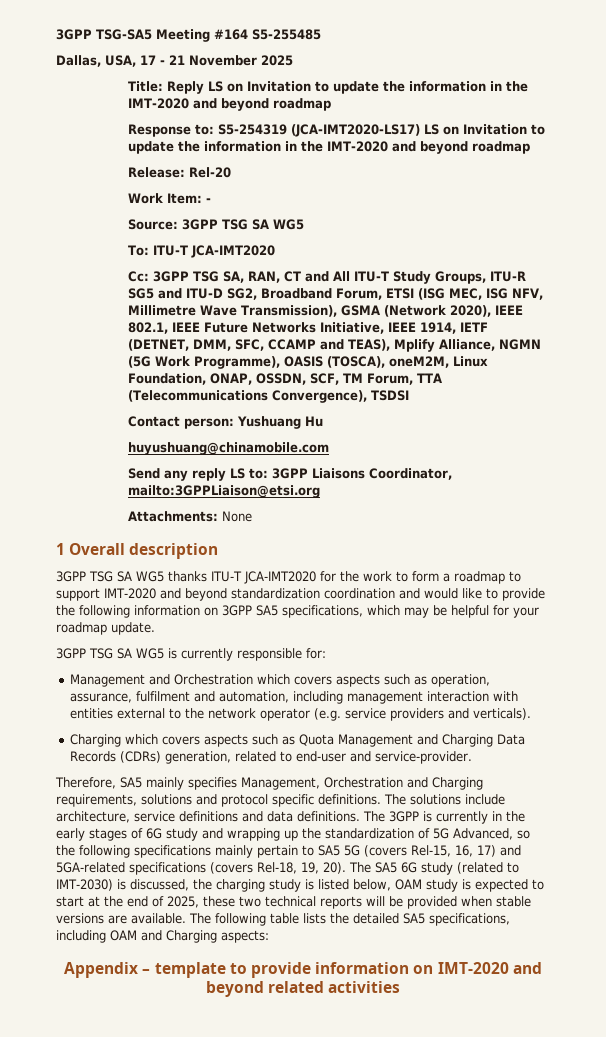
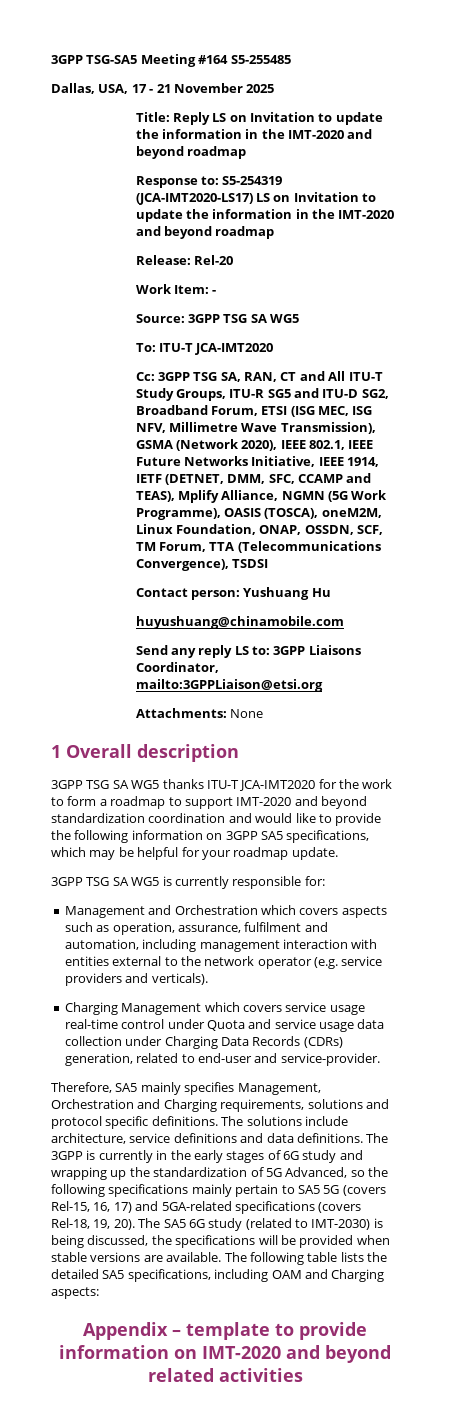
[125,734,439,747] which covers aspects such as Quota Management and -> [121,1002,365,1015] [64,1019,385,1032] [64,1036,163,1046] Management which covers service usage real-time control under Quota and service usage data collection under
(126, 884) none -> [51,1235,84,1248] being
[215,879,544,892] [56,896,362,909] charging study is listed below, OAM study is expected to start at the end of 2025, these two technical reports -> [175,1235,256,1248] specifications

